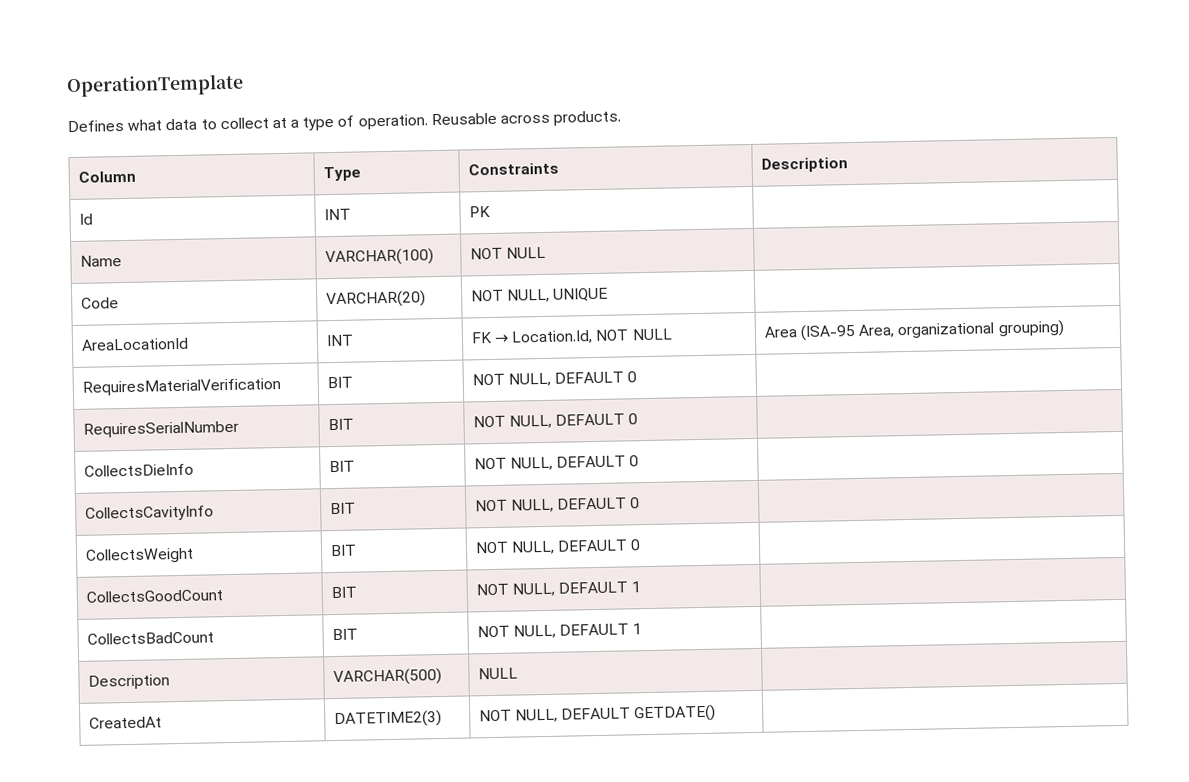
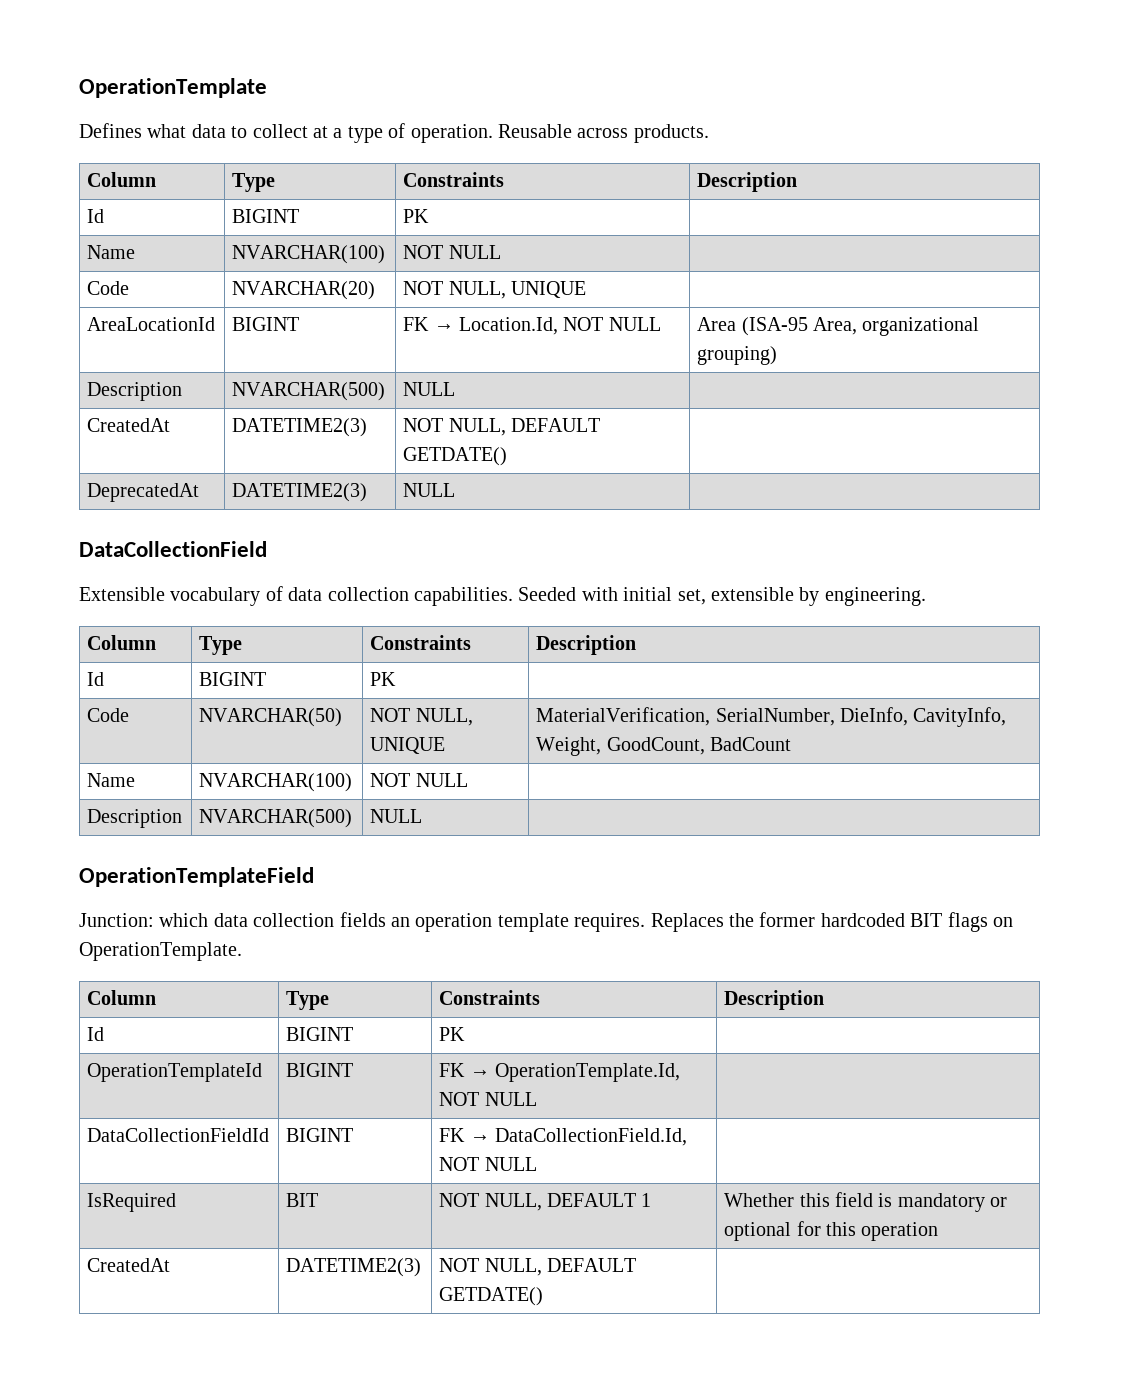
[323,208,351,221] INT -> [232,209,300,223] BIGINT
[324,248,434,267] VARCHAR(100) -> [232,245,386,264] NVARCHAR(100)
[325,290,426,309] VARCHAR(20) -> [232,281,376,300] NVARCHAR(20)
[325,334,354,347] INT -> [232,317,300,331] BIGINT
[81,378,281,396] [326,376,353,389] [471,371,638,387] [82,420,239,438] [327,418,354,431] [472,413,639,429] [83,463,194,477] [328,460,355,473] [473,455,640,471] [84,505,214,522] [329,502,356,515] [474,497,641,513] [84,547,194,564] [329,544,357,557] [474,539,642,555] [85,589,223,603] [330,586,357,599] [475,581,642,597] [86,631,214,645] [331,628,358,641] [476,623,643,639] [87,674,170,690] [332,667,442,687] // RequiresMaterialVerification | BIT | NOT NULL, DEFAULT 0 | // RequiresSerialNumber | BIT | NOT NULL, DEFAULT 0 | // CollectsDieInfo | BIT | NOT NULL, DEFAULT 0 | // CollectsCavityInfo | BIT | NOT NULL, DEFAULT 0 | // CollectsWeight | BIT | NOT NULL, DEFAULT 0 | // CollectsGoodCount | BIT | NOT NULL, DEFAULT 1 | // CollectsBadCount | BIT | NOT NULL, DEFAULT 1 | // Description | VARCHAR(500) -> [87,382,183,401] [232,382,386,401] // Description | NVARCHAR(500)
(717, 713) none -> [87,483,200,502] [232,483,368,502] [403,483,456,497] [79,541,267,557] [79,586,926,606] [87,635,157,650] [199,636,243,655] [370,635,472,650] [536,635,637,655] [87,672,105,686] [199,672,267,686] [370,672,397,686] [87,708,130,722] [199,708,343,727] [370,708,473,726] [370,737,446,754] [536,707,1007,727] [536,737,792,756] [87,773,136,787] [199,773,353,792] [370,773,468,787] [87,809,183,828] [199,809,353,828] [370,809,423,823] [79,867,314,887] [79,912,1013,932] [79,942,242,961] [87,990,157,1005] [286,991,330,1010] [439,990,541,1005] [724,990,825,1010] [87,1027,105,1041] [286,1027,354,1041] [439,1027,466,1041] [87,1063,263,1082] [286,1063,354,1077] [439,1063,681,1082] [439,1092,537,1106] [87,1128,270,1142] [286,1128,354,1142] [439,1128,688,1146] [439,1157,537,1171] [87,1193,177,1212] [286,1193,319,1207] [439,1193,652,1211] [724,1192,1008,1212] [724,1221,939,1241] [87,1258,171,1272] [286,1258,422,1277] [439,1258,637,1276] [439,1287,544,1306] // DeprecatedAt | DATETIME2(3) | NULL | // DataCollectionField // Extensible vocabulary of data collection capabilities. Seeded with initial set, extensible by engineering. // Column | Type | Constraints | Description // Id | BIGINT | PK | // Code | NVARCHAR(50) | NOT NULL, UNIQUE | MaterialVerification, SerialNumber, DieInfo, CavityInfo, Weight, GoodCount, BadCount // Name | NVARCHAR(100) | NOT NULL | // Description | NVARCHAR(500) | NULL | // OperationTemplateField // Junction: which data collection fields an operation template requires. Replaces the former hardcoded BIT flags on OperationTemplate. // Column | Type | Constraints | Description // Id | BIGINT | PK | // OperationTemplateId | BIGINT | FK → OperationTemplate.Id, NOT NULL | // DataCollectionFieldId | BIGINT | FK → DataCollectionField.Id, NOT NULL | // IsRequired | BIT | NOT NULL, DEFAULT 1 | Whether this field is mandatory or optional for this operation // CreatedAt | DATETIME2(3) | NOT NULL, DEFAULT GETDATE() |

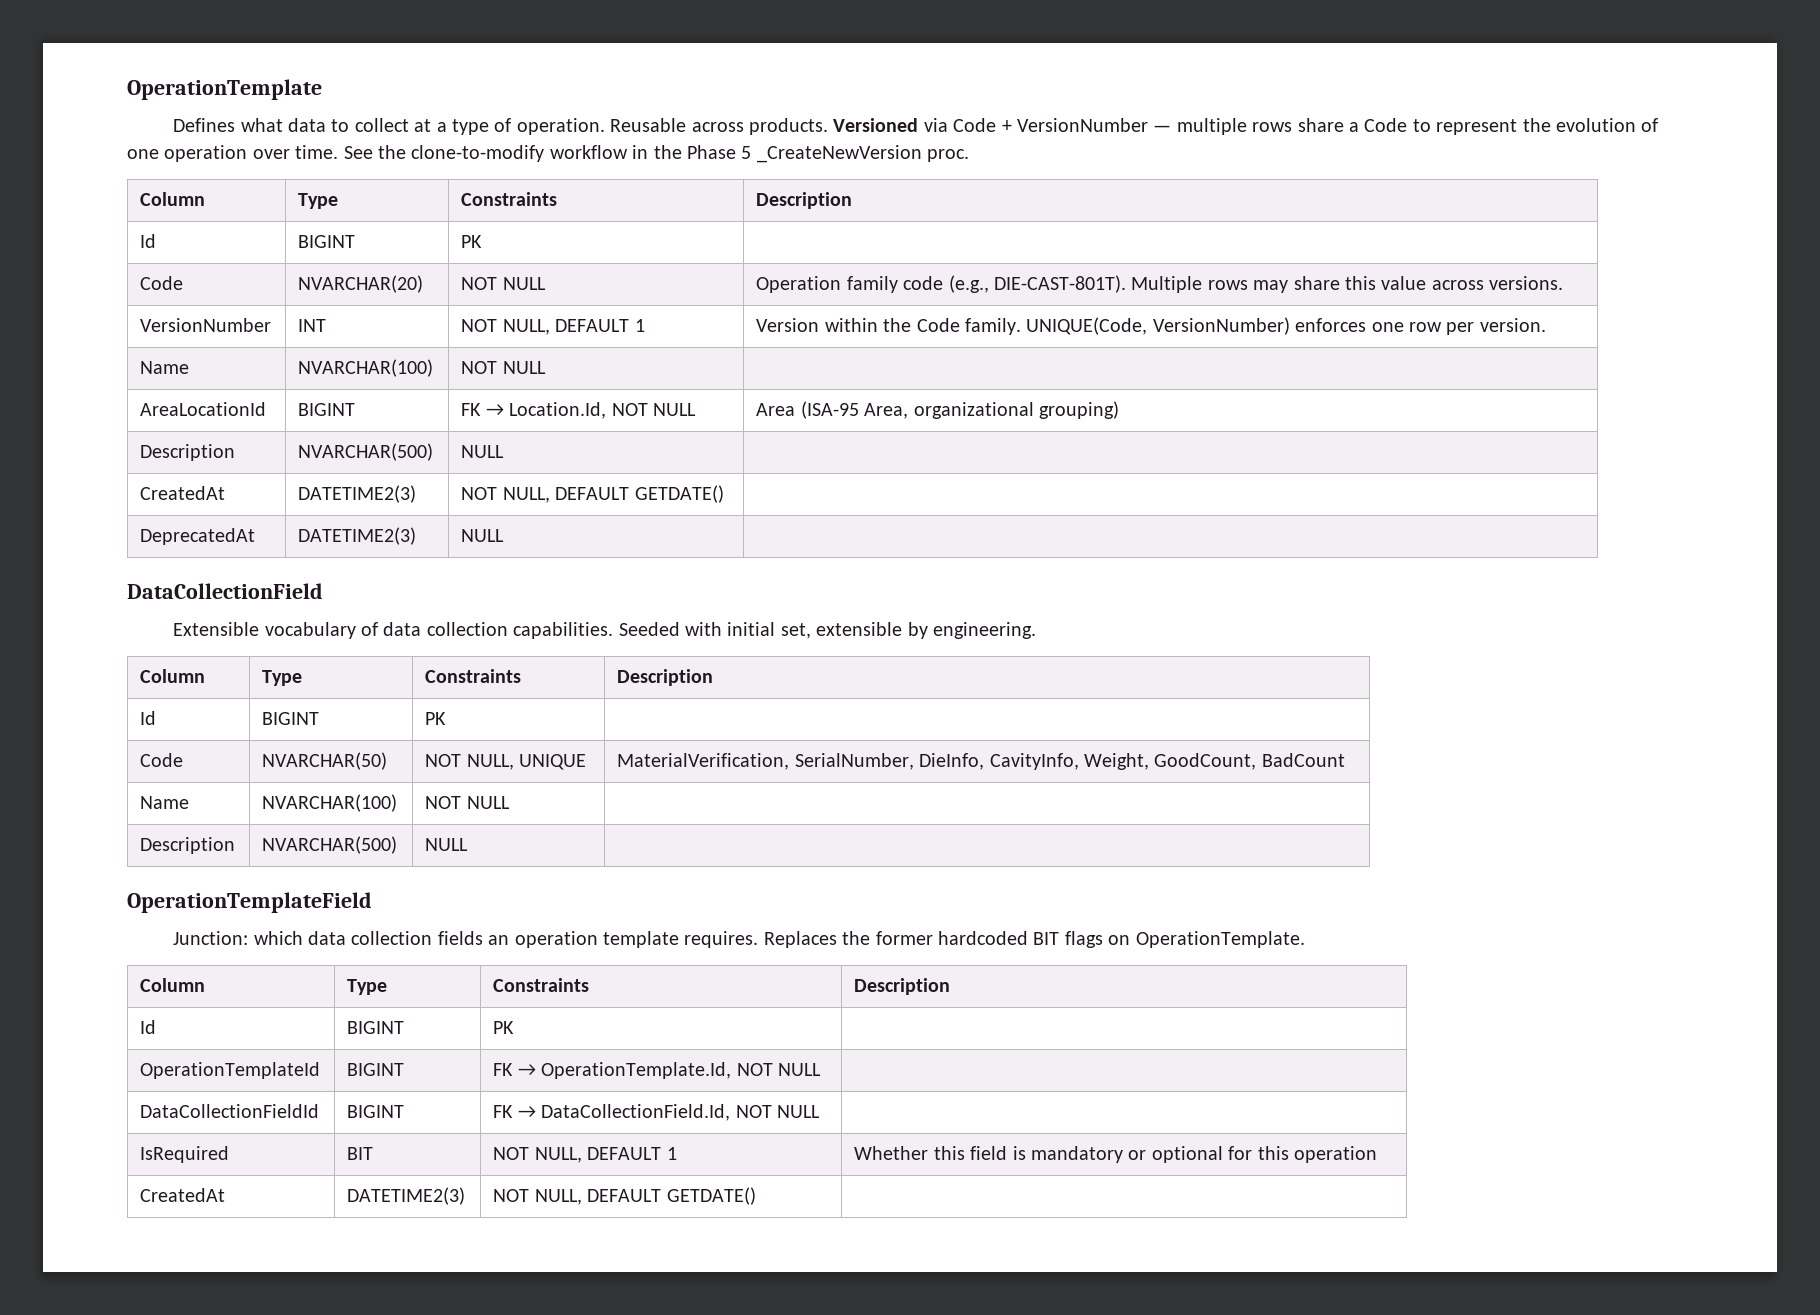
[87,172,157,187] [232,173,276,192] [403,172,505,187] [697,172,798,192] [87,209,105,223] [232,209,300,223] [403,209,430,223] [87,245,136,259] [232,245,386,264] [403,245,501,259] [87,281,130,295] [232,281,376,300] [403,281,587,299] // Column | Type | Constraints | Description // Id | BIGINT | PK | // Name | NVARCHAR(100) | NOT NULL | // Code | NVARCHAR(20) | NOT NULL, UNIQUE | -> [833,118,1659,135] [127,145,970,163] [140,192,206,206] [298,193,339,209] [461,192,558,206] [756,192,853,209] [140,234,157,248] [298,235,356,248] [461,235,483,248] [140,276,184,290] [298,275,424,293] [461,277,546,290] [756,275,1564,293] [140,318,272,332] [298,319,327,332] [461,319,645,335] [756,317,1546,335] [140,361,190,374] [298,359,434,377] [461,361,546,374] Versioned via Code + VersionNumber — multiple rows share a Code to represent the evolution of one operation over time. See the clone-to-modify workflow in the Phase 5 _CreateNewVersion proc. // Column | Type | Constraints | Description // Id | BIGINT | PK | // Code | NVARCHAR(20) | NOT NULL | Operation family code (e.g., DIE-CAST-801T). Multiple rows may share this value across versions. // VersionNumber | INT | NOT NULL, DEFAULT 1 | Version within the Code family. UNIQUE(Code, VersionNumber) enforces one row per version. // Name | NVARCHAR(100) | NOT NULL |

